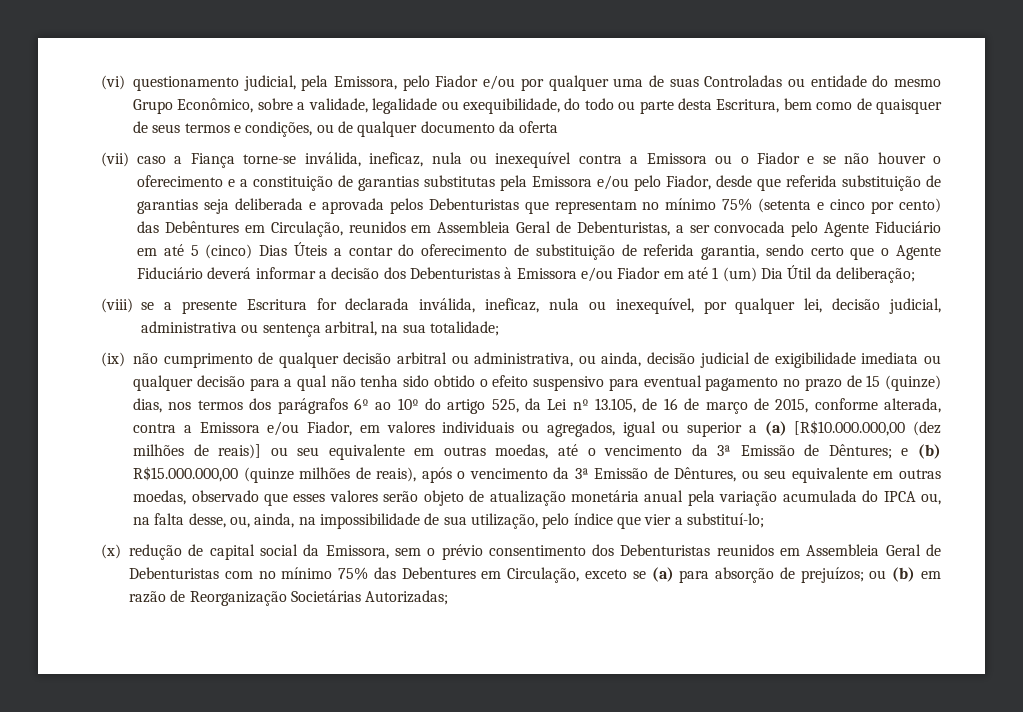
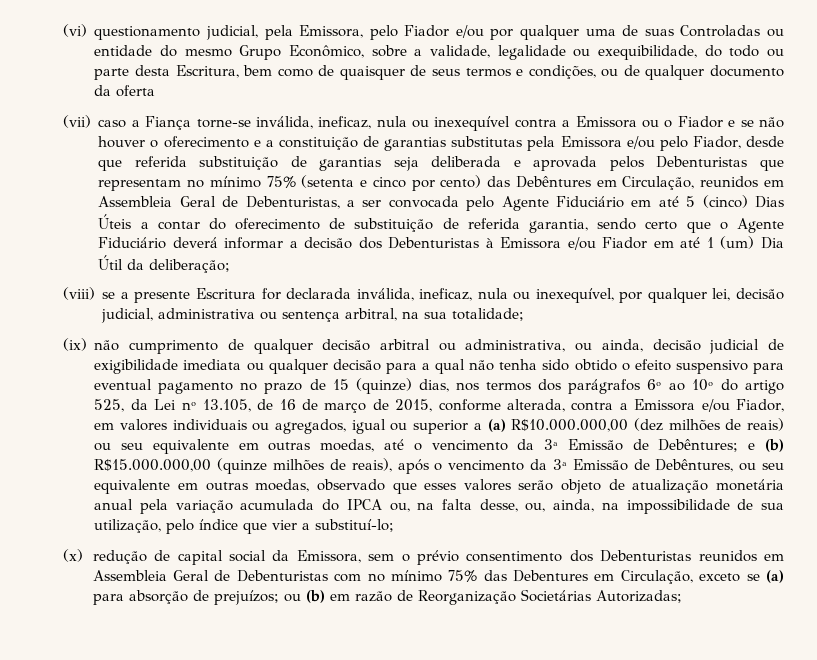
[794,420,906,436] [R$10.000.000,00 -> [511,419,629,432] R$10.000.000,00
[218,444,262,459] reais)] -> [747,418,785,431] reais)
[828,444,892,459] Dêntures; -> [658,439,739,452] Debêntures;
[674,467,737,482] Dêntures, -> [655,459,734,472] Debêntures,

